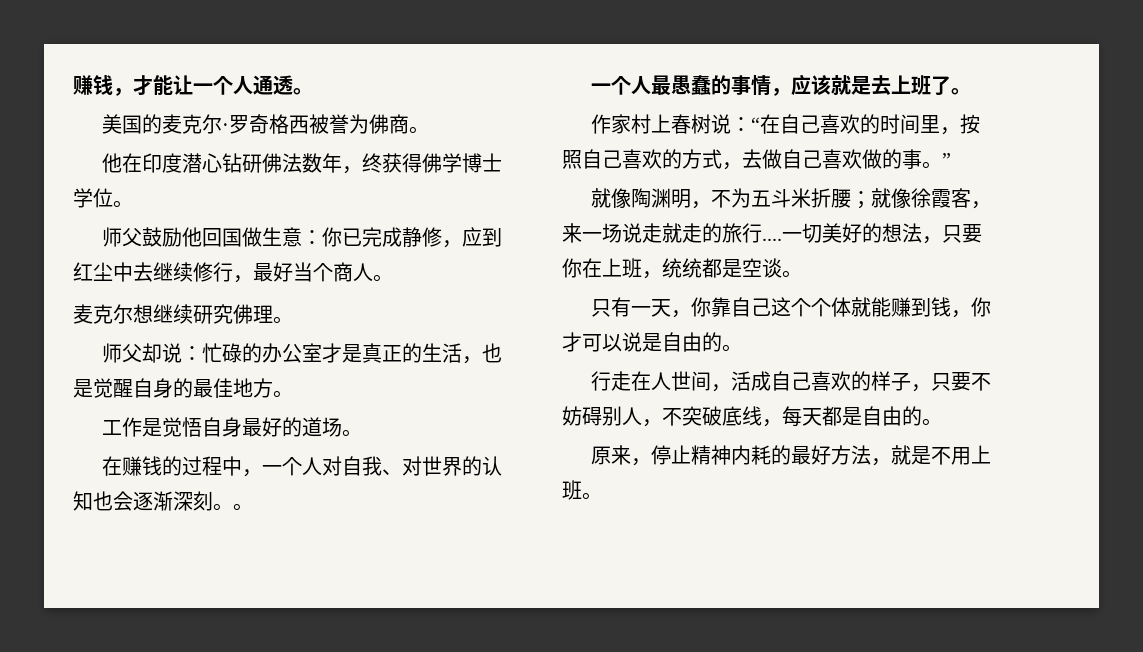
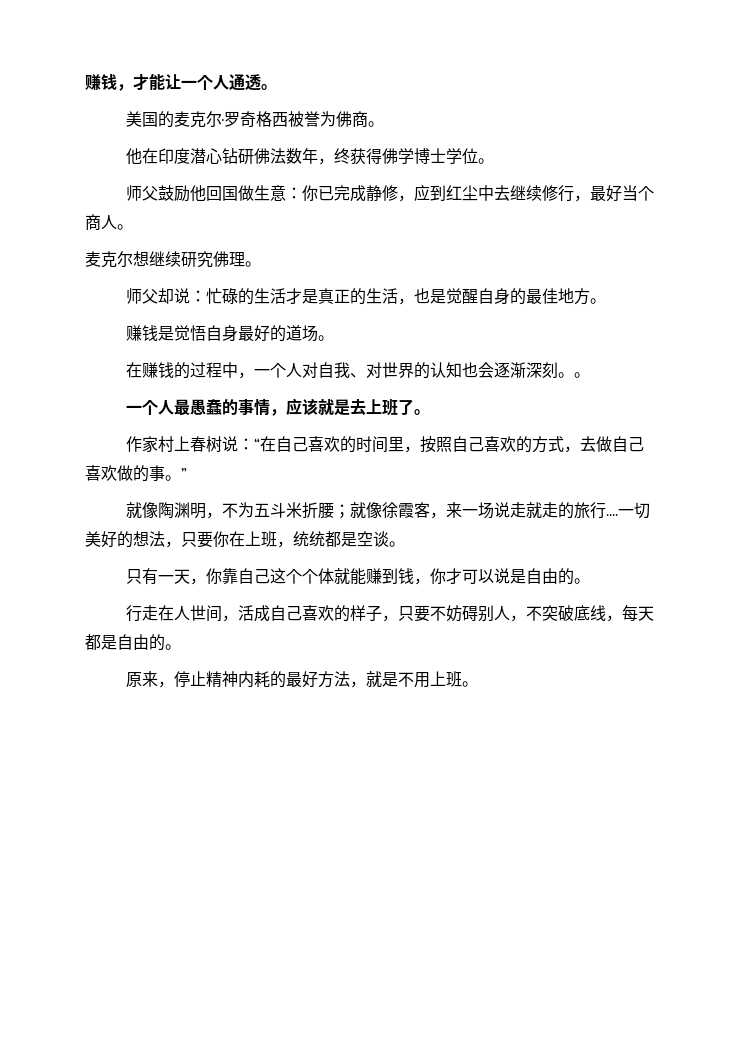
[261,343,322,363] 办公室 -> [254,288,287,304] 生活
[101,417,142,437] 工作 -> [126,325,159,341] 赚钱

